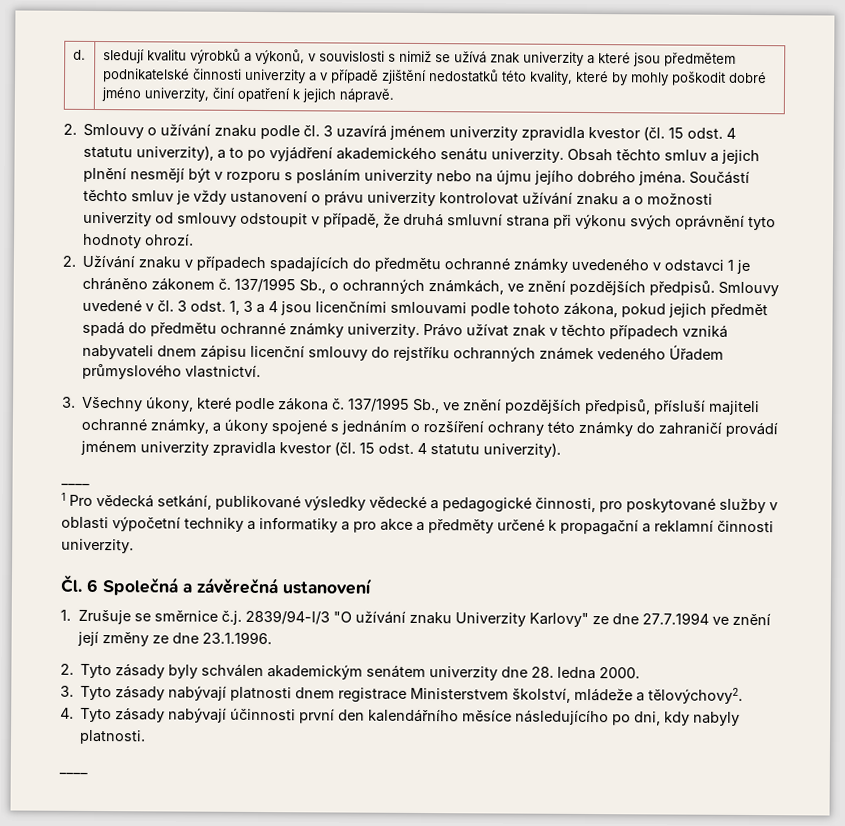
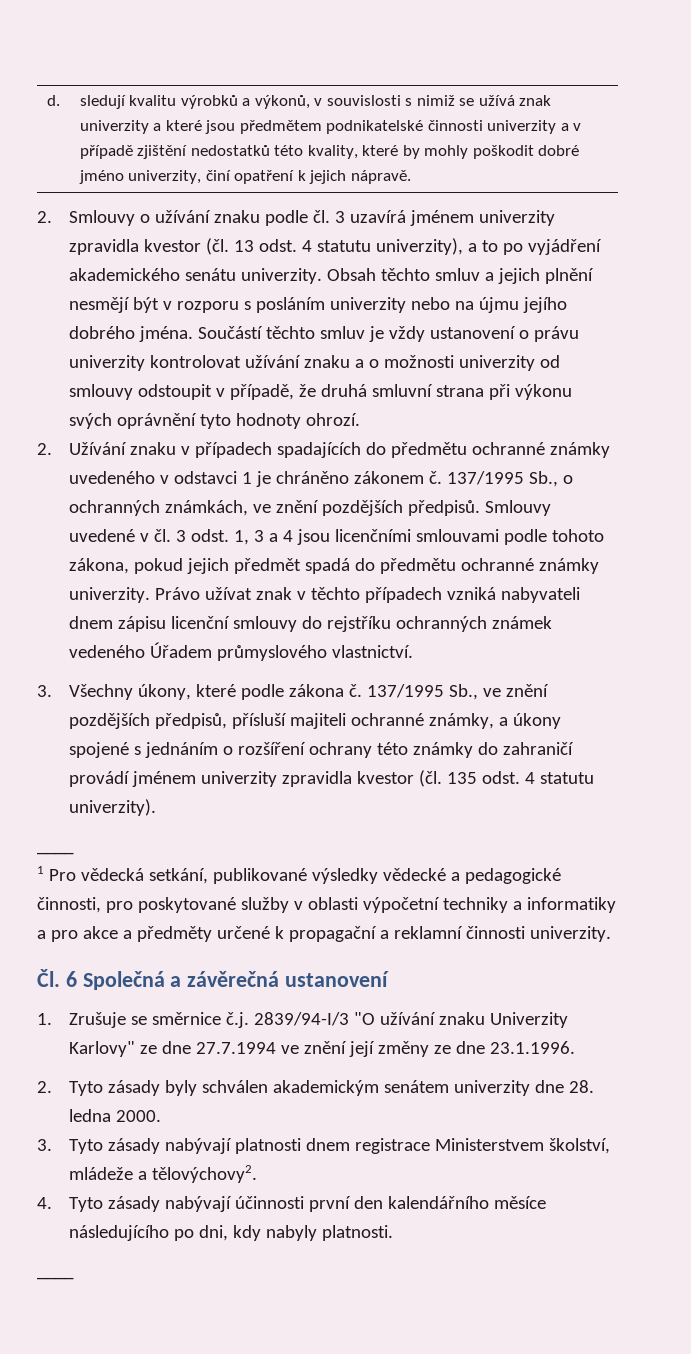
[668,127,685,139] 15 -> [234,240,255,252] 13
[359,442,376,454] 15 -> [447,772,478,784] 135

